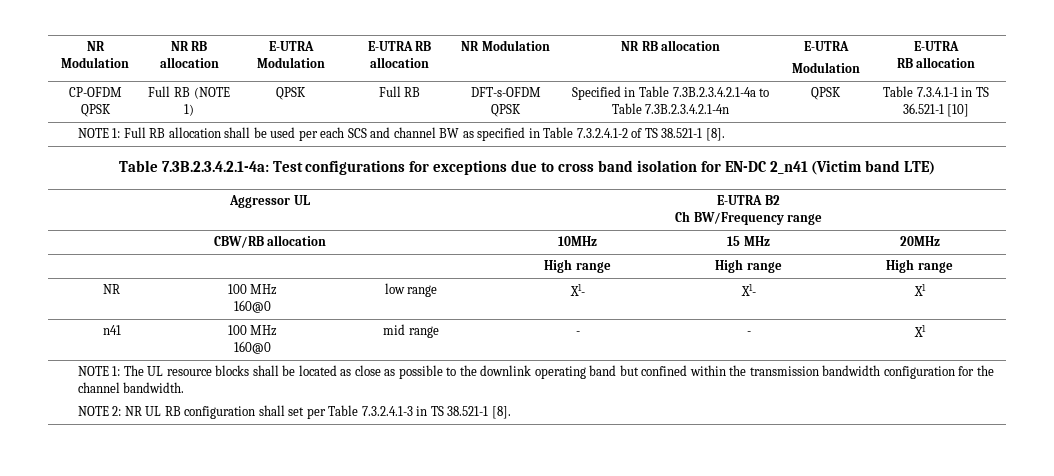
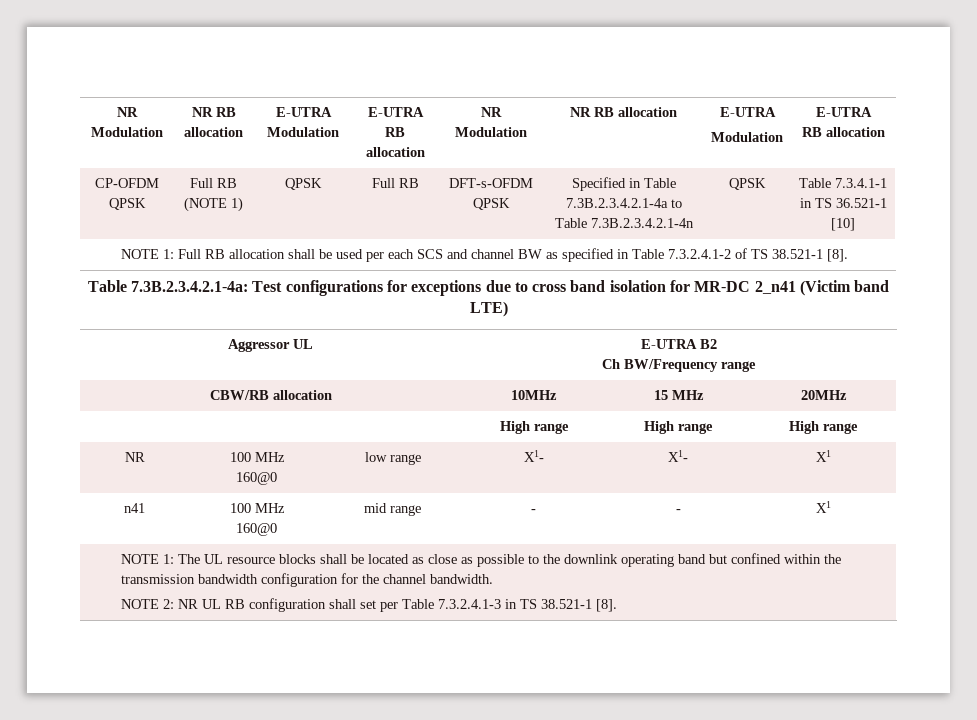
[724,161,766,172] EN-DC -> [694,281,751,292] MR-DC

